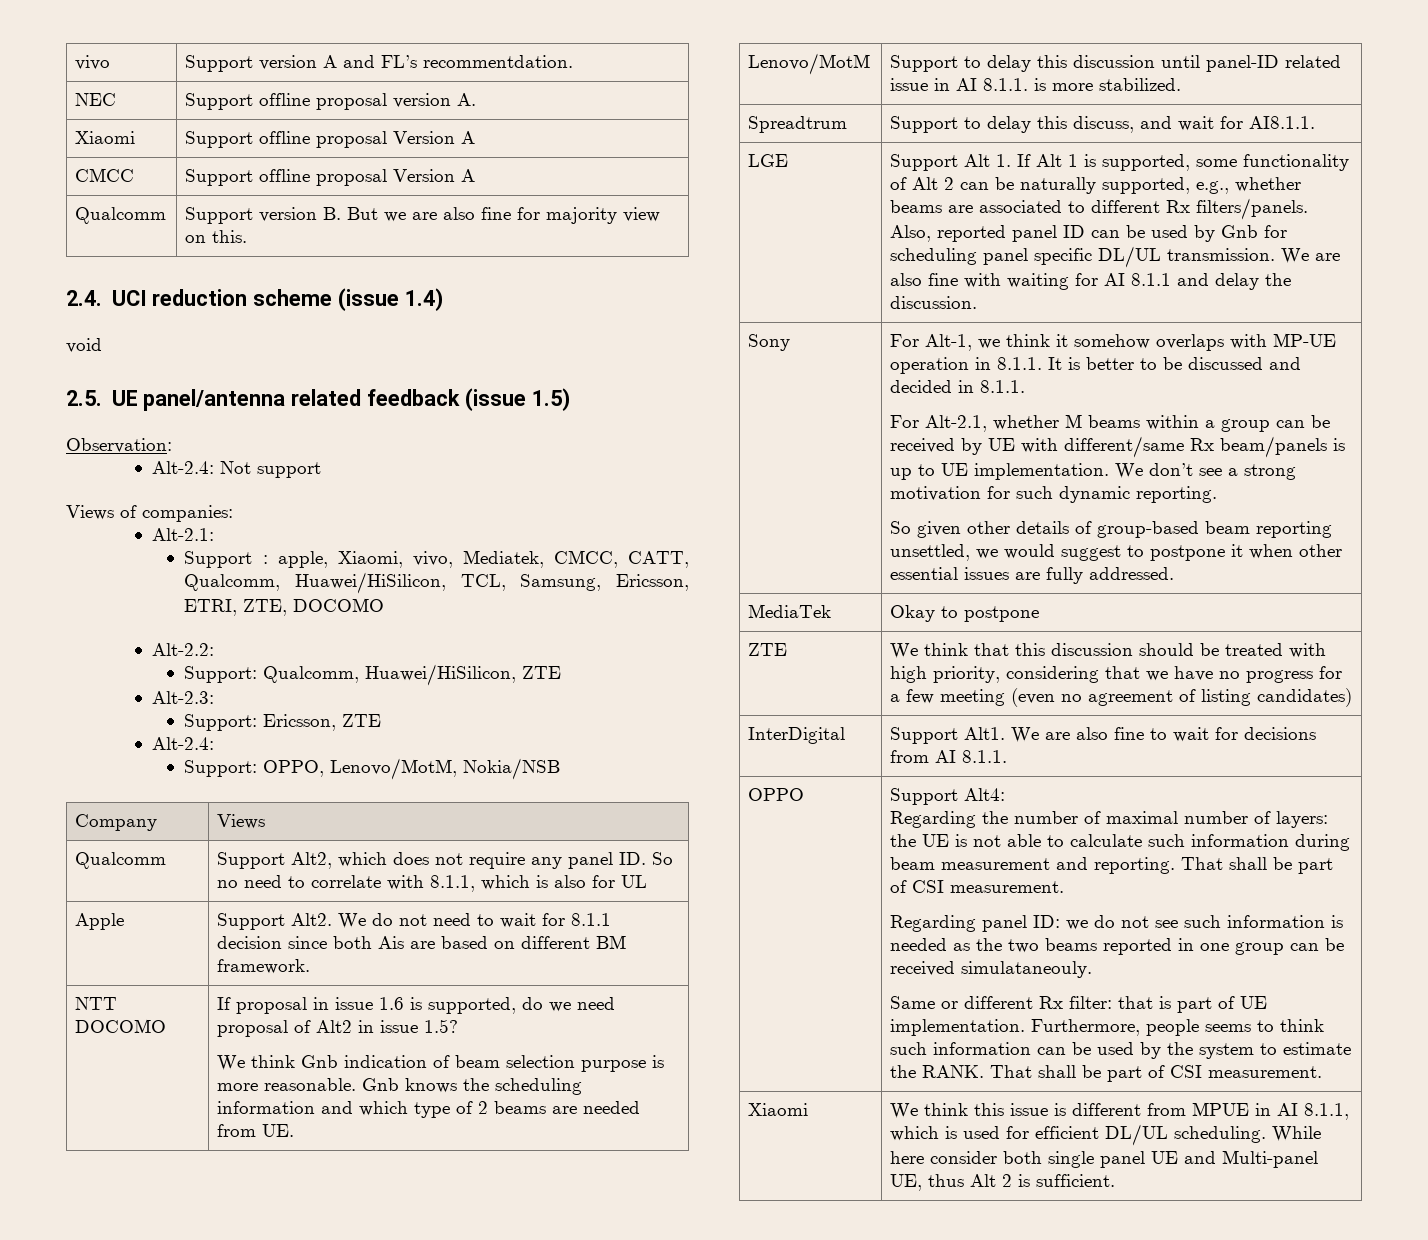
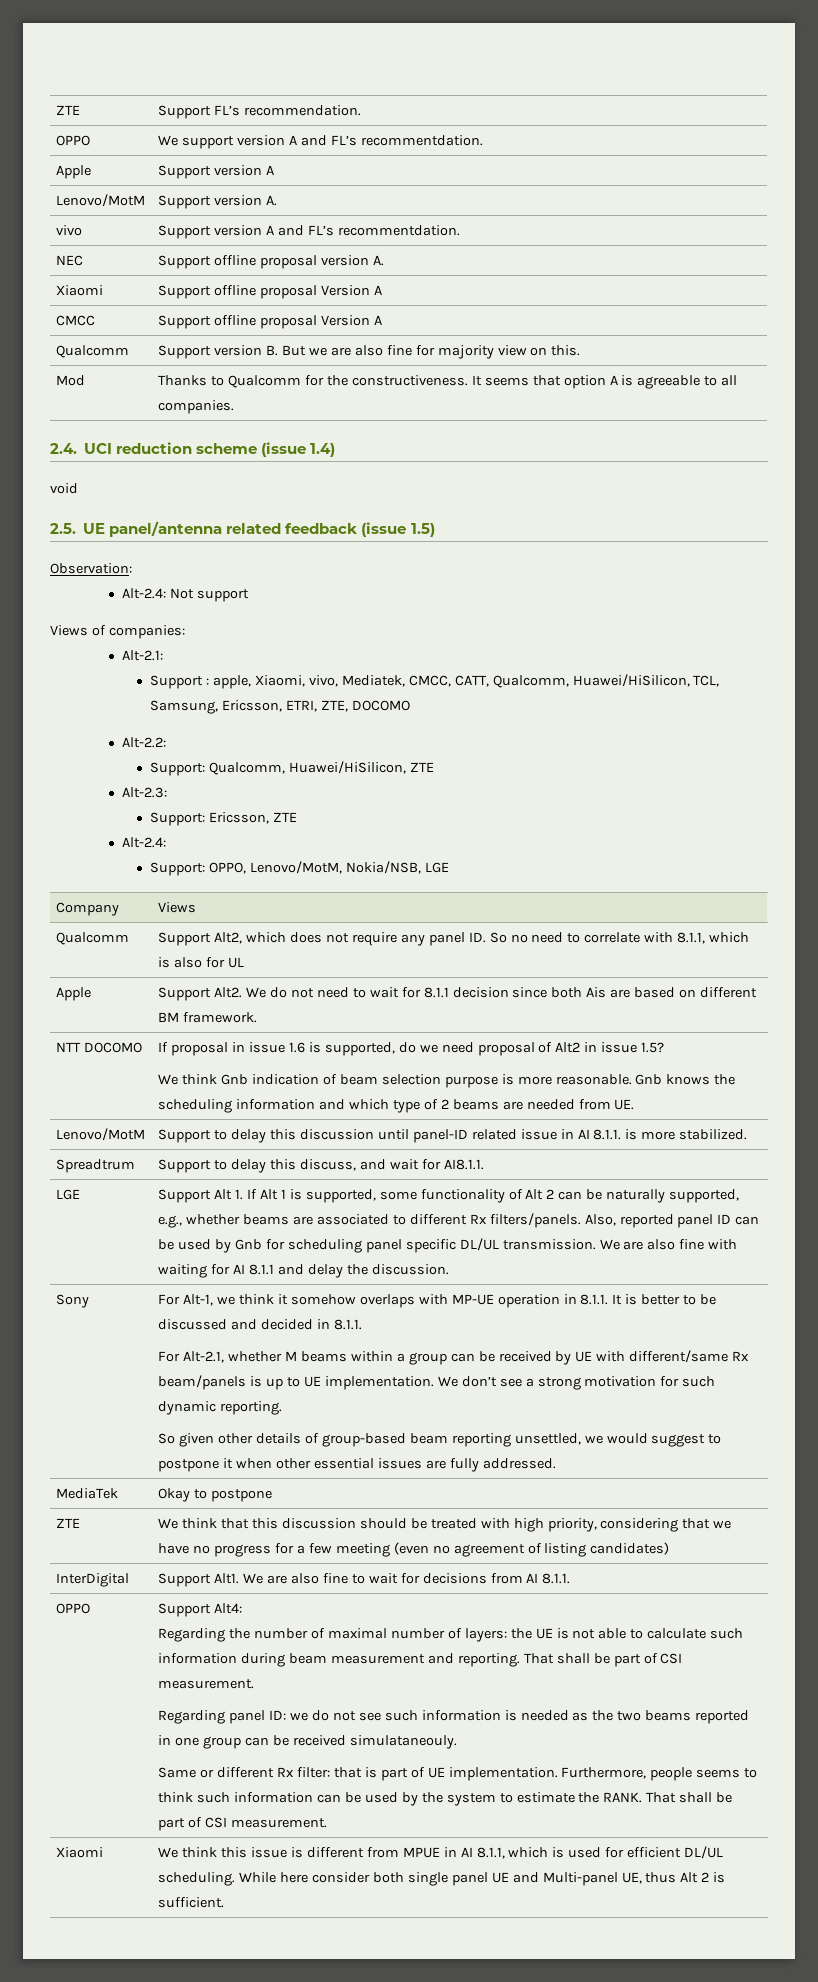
(75, 62) none -> [56,105,81,115] [158,105,362,119] [56,135,91,146] [158,135,483,149] [56,165,92,179] [158,165,275,179] [56,194,146,207] [158,195,278,209] ZTE | Support FL’s recommendation. // OPPO | We support version A and FL’s recommentdation. // Apple | Support version A // Lenovo/MotM | Support version A. //
(248, 236) none -> [56,375,86,386] [158,375,738,389] [158,400,235,414] // Mod | Thanks to Qualcomm for the constructiveness. It seems that option A is agreeable to all companies.
[463,758,561,780] Nokia/NSB -> [346,861,449,874] Nokia/NSB, LGE

